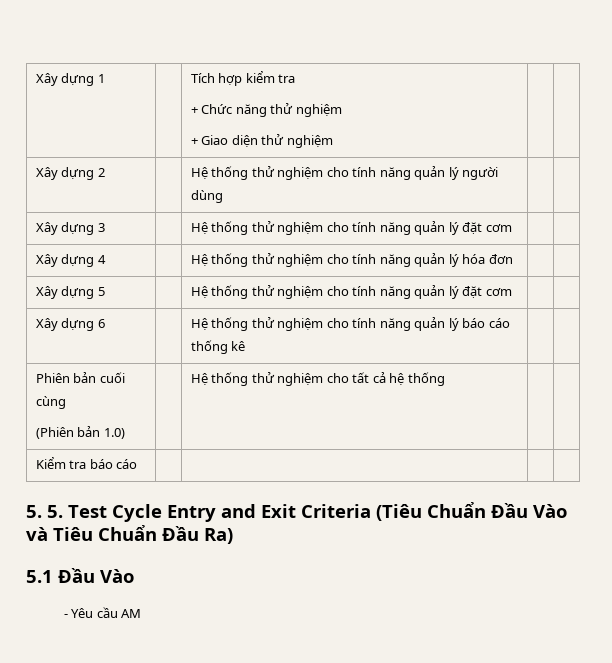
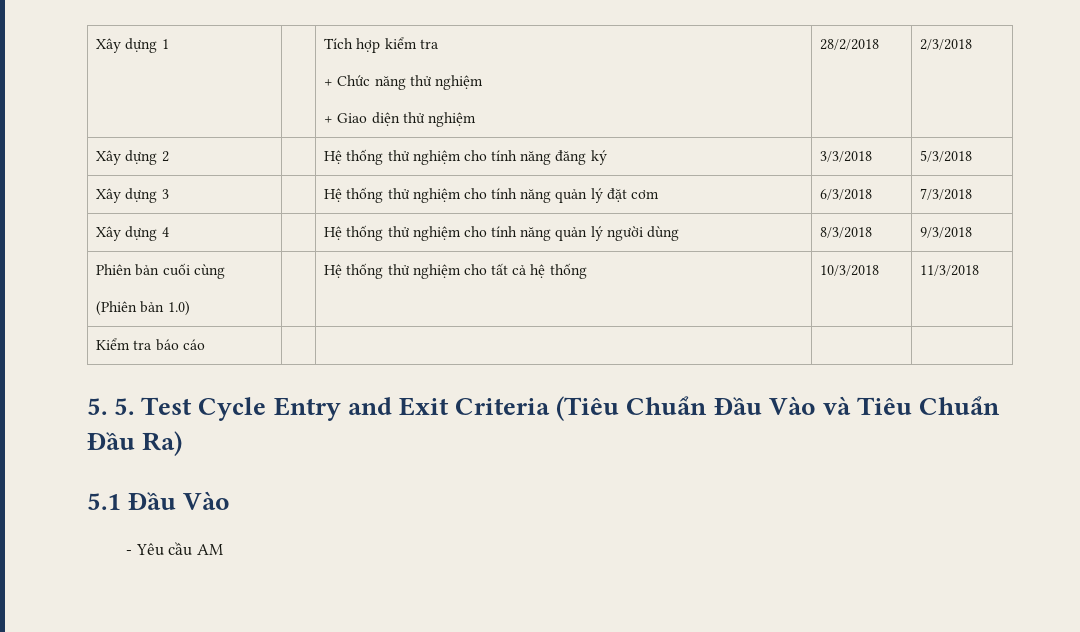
(333, 141) | -> [820,39,880,50] [920,39,973,50] 28/2/2018 | 2/3/2018
[414,166,499,180] [190,190,223,203] quản lý người dùng | | -> [555,150,607,165] [820,151,873,162] [920,150,973,162] đăng ký | 3/3/2018 | 5/3/2018
(512, 228) | -> [820,189,873,200] [920,188,973,200] 6/3/2018 | 7/3/2018
[462,254,513,264] [35,286,105,299] [190,285,512,299] [35,318,105,331] [190,317,510,331] [190,340,246,354] hóa đơn | | // Xây dựng 5 | | Hệ thống thử nghiệm cho tính năng quản lý đặt cơm | | // Xây dựng 6 | | Hệ thống thử nghiệm cho tính năng quản lý báo cáo thống kê | | -> [606,226,680,241] [820,227,873,238] [920,227,973,238] người dùng | 8/3/2018 | 9/3/2018
(445, 379) | -> [820,265,880,276] [920,265,980,276] 10/3/2018 | 11/3/2018

